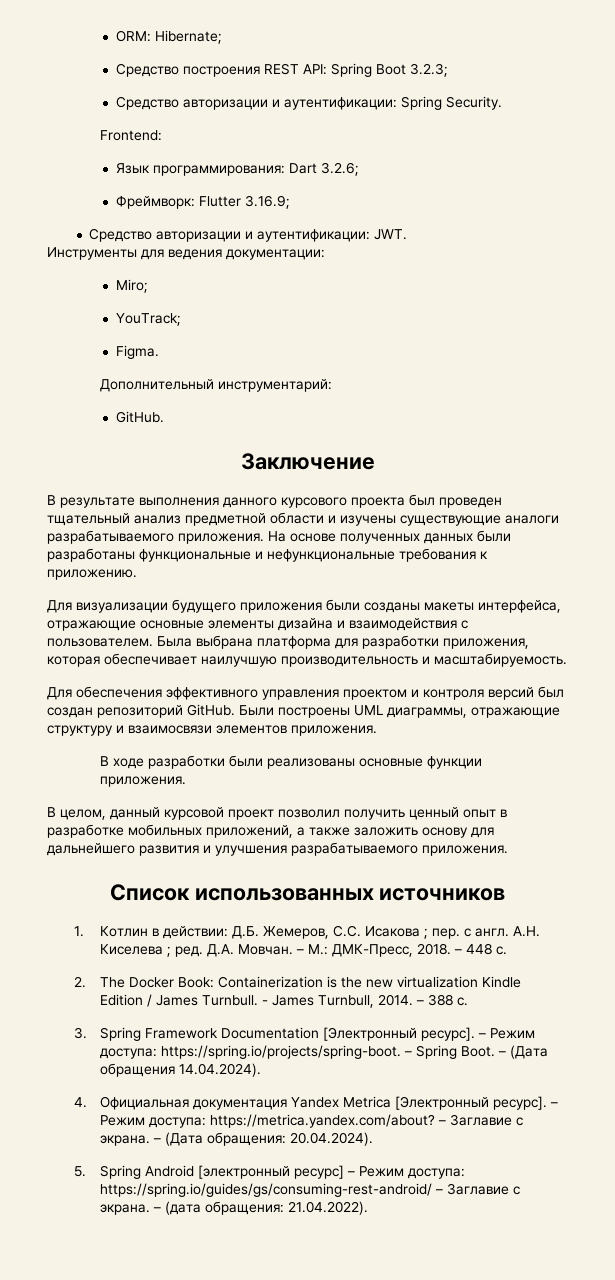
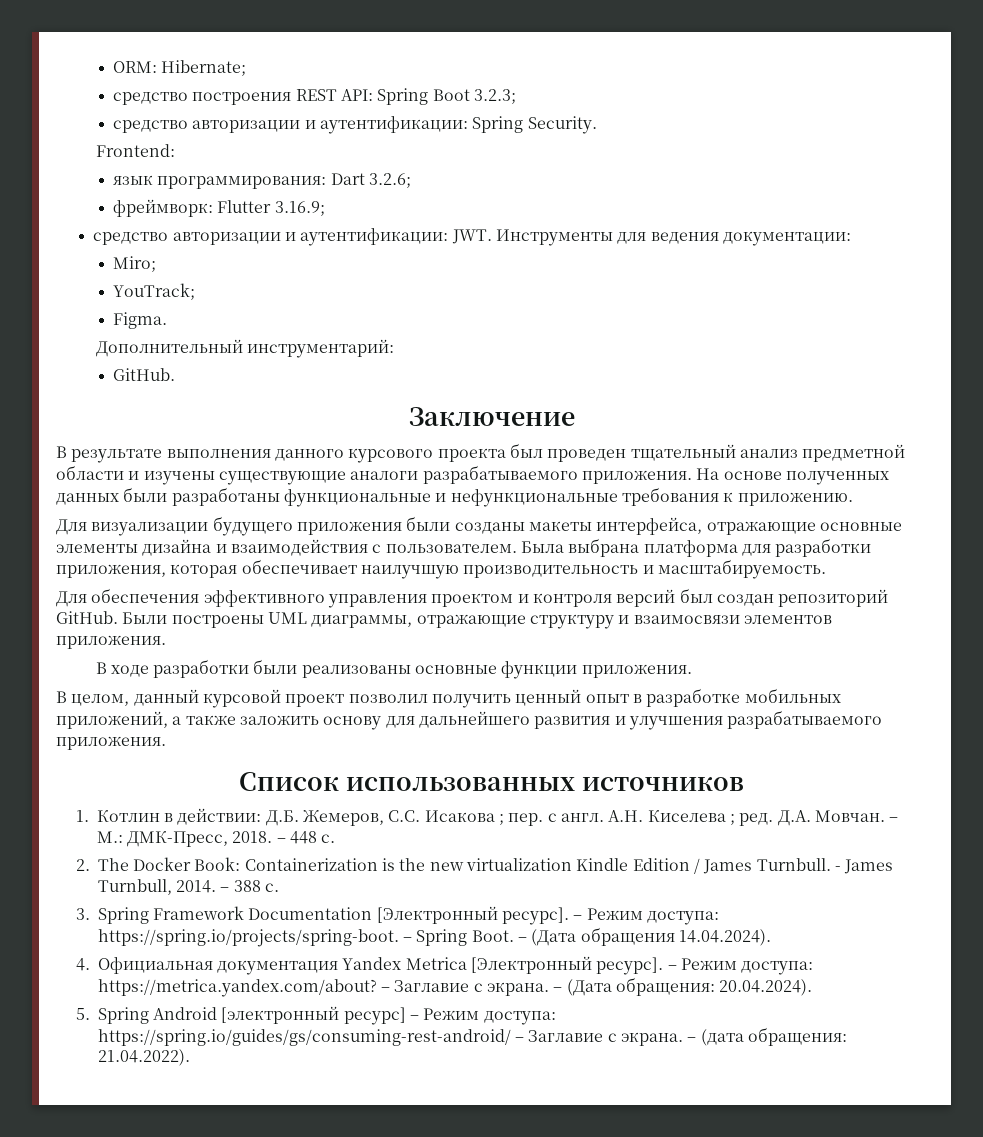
[115,63,179,77] Средство -> [113,92,189,105] средство
[115,96,179,110] Средство -> [113,120,189,133] средство
[115,163,150,174] Язык -> [113,175,154,185] язык
[115,195,195,209] Фреймворк: -> [113,199,214,217] фреймворк:
[89,228,153,242] Средство -> [93,232,169,245] средство
(408, 234) // -> (492, 236) none

